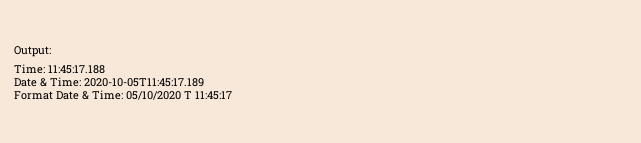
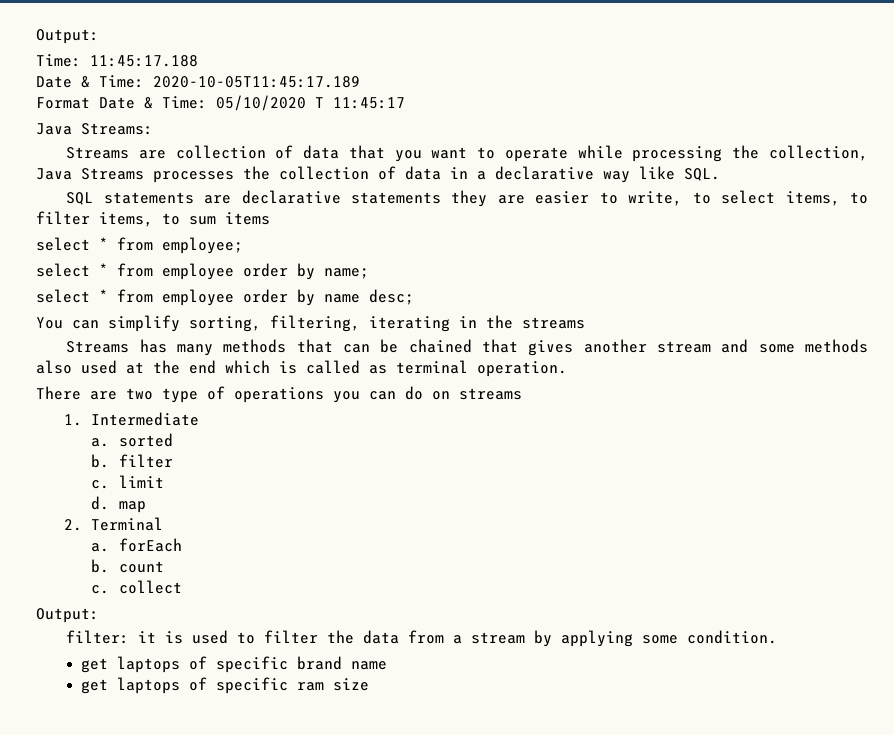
(232, 95) none -> [36,123,153,135] [66,145,868,162] [36,166,720,183] [66,190,869,207] [36,211,270,227] [36,237,243,254] [36,263,369,280] [36,289,414,306] [36,315,585,332] [66,339,868,356] [36,360,567,377] [36,386,522,403] [63,412,200,426] [91,433,173,447] [91,454,173,468] [91,475,164,489] [91,496,146,513] [63,517,164,531] [91,538,182,552] [91,559,164,573] [91,580,182,594] [36,608,99,623] [66,630,778,647] [80,656,387,673] [80,677,369,694] // Java Streams: // Streams are collection of data that you want to operate while processing the collection, Java Streams processes the collection of data in a declarative way like SQL. // SQL statements are declarative statements they are easier to write, to select items, to filter items, to sum items // select * from employee; // select * from employee order by name; // select * from employee order by name desc; // You can simplify sorting, filtering, iterating in the streams // Streams has many methods that can be chained that gives another stream and some methods also used at the end which is called as terminal operation. // There are two type of operations you can do on streams // 1. Intermediate // a. sorted // b. filter // c. limit // d. map // 2. Terminal // a. forEach // b. count // c. collect // Output: // filter: it is used to filter the data from a stream by applying some condition. // get laptops of specific brand name // get laptops of specific ram size

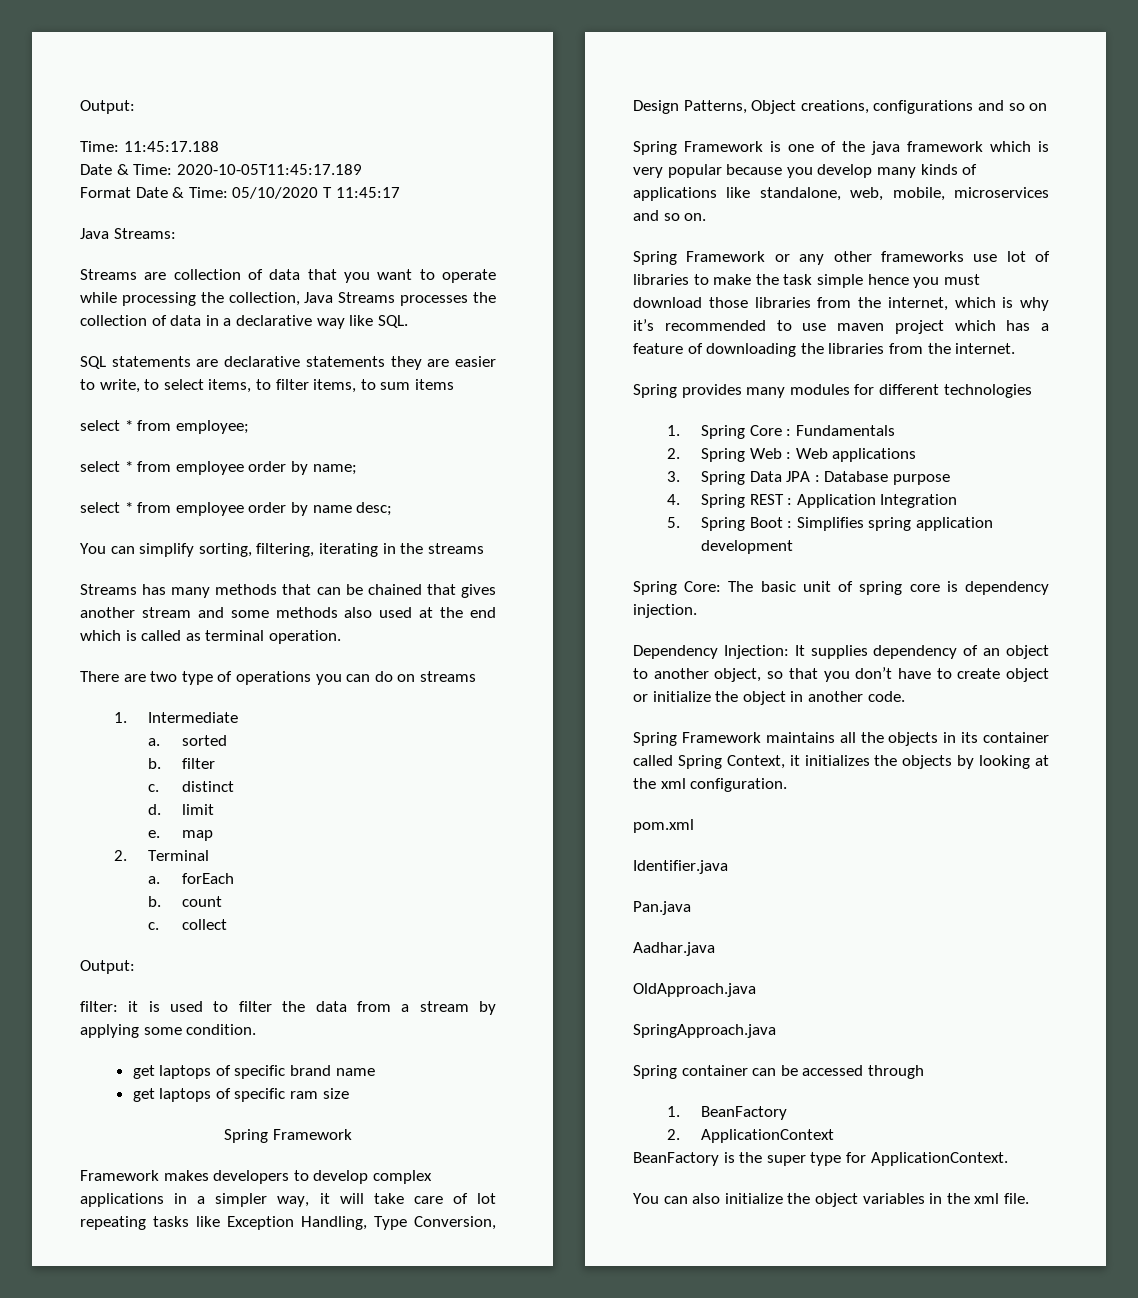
(110, 484) none -> [181,781,234,792] [147,804,161,815] distinct // d.
[91,496,110,510] d. -> [147,830,160,838] e.
(369, 684) none -> [224,1129,352,1143] [80,1170,432,1184] [80,1193,497,1207] [80,1216,496,1230] [633,100,1048,114] [633,141,1049,155] [633,164,978,178] [633,187,1049,201] [633,210,707,221] [633,251,1050,265] [633,274,980,288] [633,297,1049,311] [633,319,1049,334] [633,343,1016,357] [633,384,1032,398] [666,425,895,439] [666,448,917,462] [666,471,950,485] [666,494,958,508] [666,517,993,531] [700,540,793,554] [633,581,1049,595] [633,604,697,618] [633,645,1049,659] [633,667,1049,682] [633,691,905,705] [633,732,1049,746] [633,755,1049,769] [633,778,788,792] [633,819,694,833] [633,860,728,874] [633,901,691,915] [633,942,715,956] [633,983,756,997] [633,1024,776,1038] [633,1065,924,1079] [666,1106,787,1120] [666,1129,834,1143] [633,1152,1008,1166] [633,1193,1029,1207] // Spring Framework // Framework makes developers to develop complex applications in a simpler way, it will take care of lot repeating tasks like Exception Handling, Type Conversion, Design Patterns, Object creations, configurations and so on // Spring Framework is one of the java framework which is very popular because you develop many kinds of applications like standalone, web, mobile, microservices and so on. // Spring Framework or any other frameworks use lot of libraries to make the task simple hence you must download those libraries from the internet, which is why it’s recommended to use maven project which has a feature of downloading the libraries from the internet. // Spring provides many modules for different technologies // 1. Spring Core : Fundamentals // 2. Spring Web : Web applications // 3. Spring Data JPA : Database purpose // 4. Spring REST : Application Integration // 5. Spring Boot : Simplifies spring application development // Spring Core: The basic unit of spring core is dependency injection. // Dependency Injection: It supplies dependency of an object to another object, so that you don’t have to create object or initialize the object in another code. // Spring Framework maintains all the objects in its container called Spring Context, it initializes the objects by looking at the xml configuration. // pom.xml // Identifier.java // Pan.java // Aadhar.java // OldApproach.java // SpringApproach.java // Spring container can be accessed through // 1. BeanFactory // 2. ApplicationContext // BeanFactory is the super type for ApplicationContext. // You can also initialize the object variables in the xml file.

